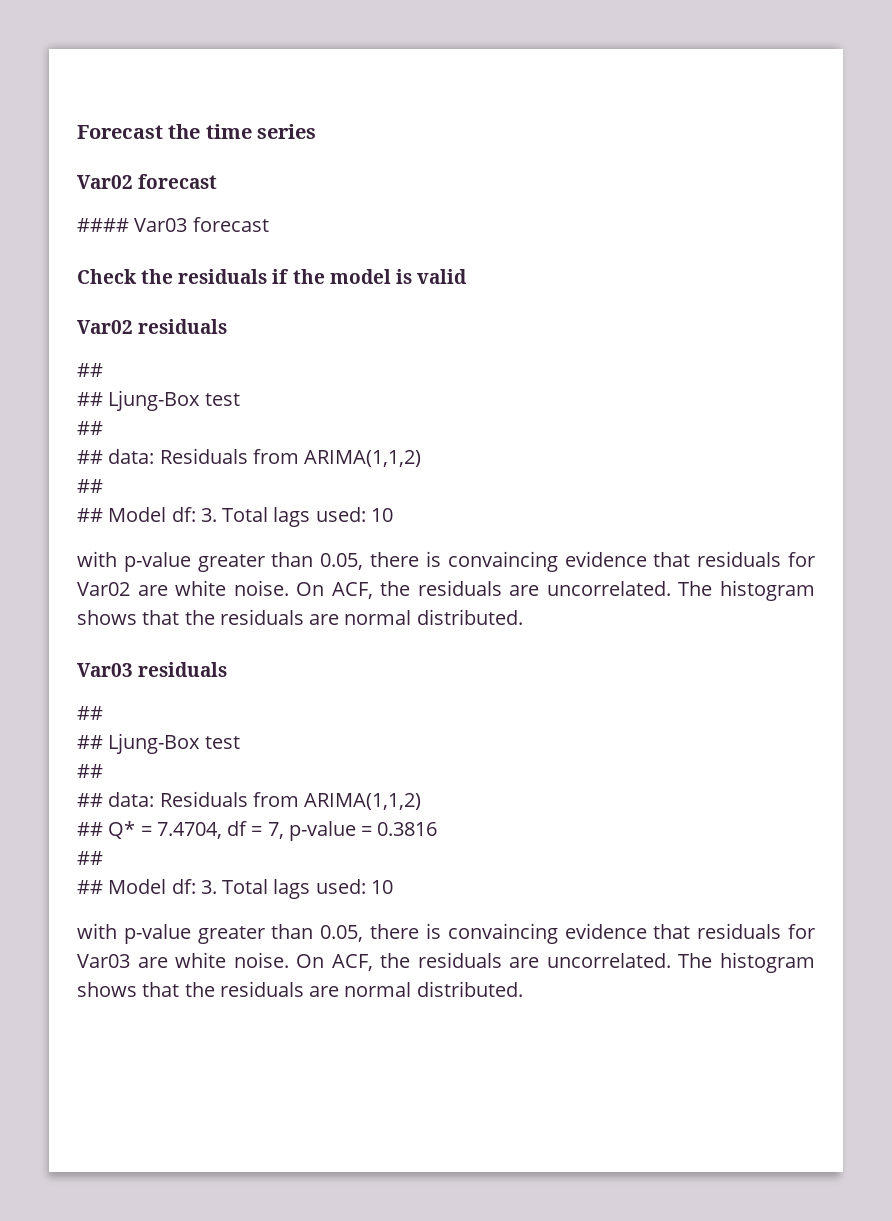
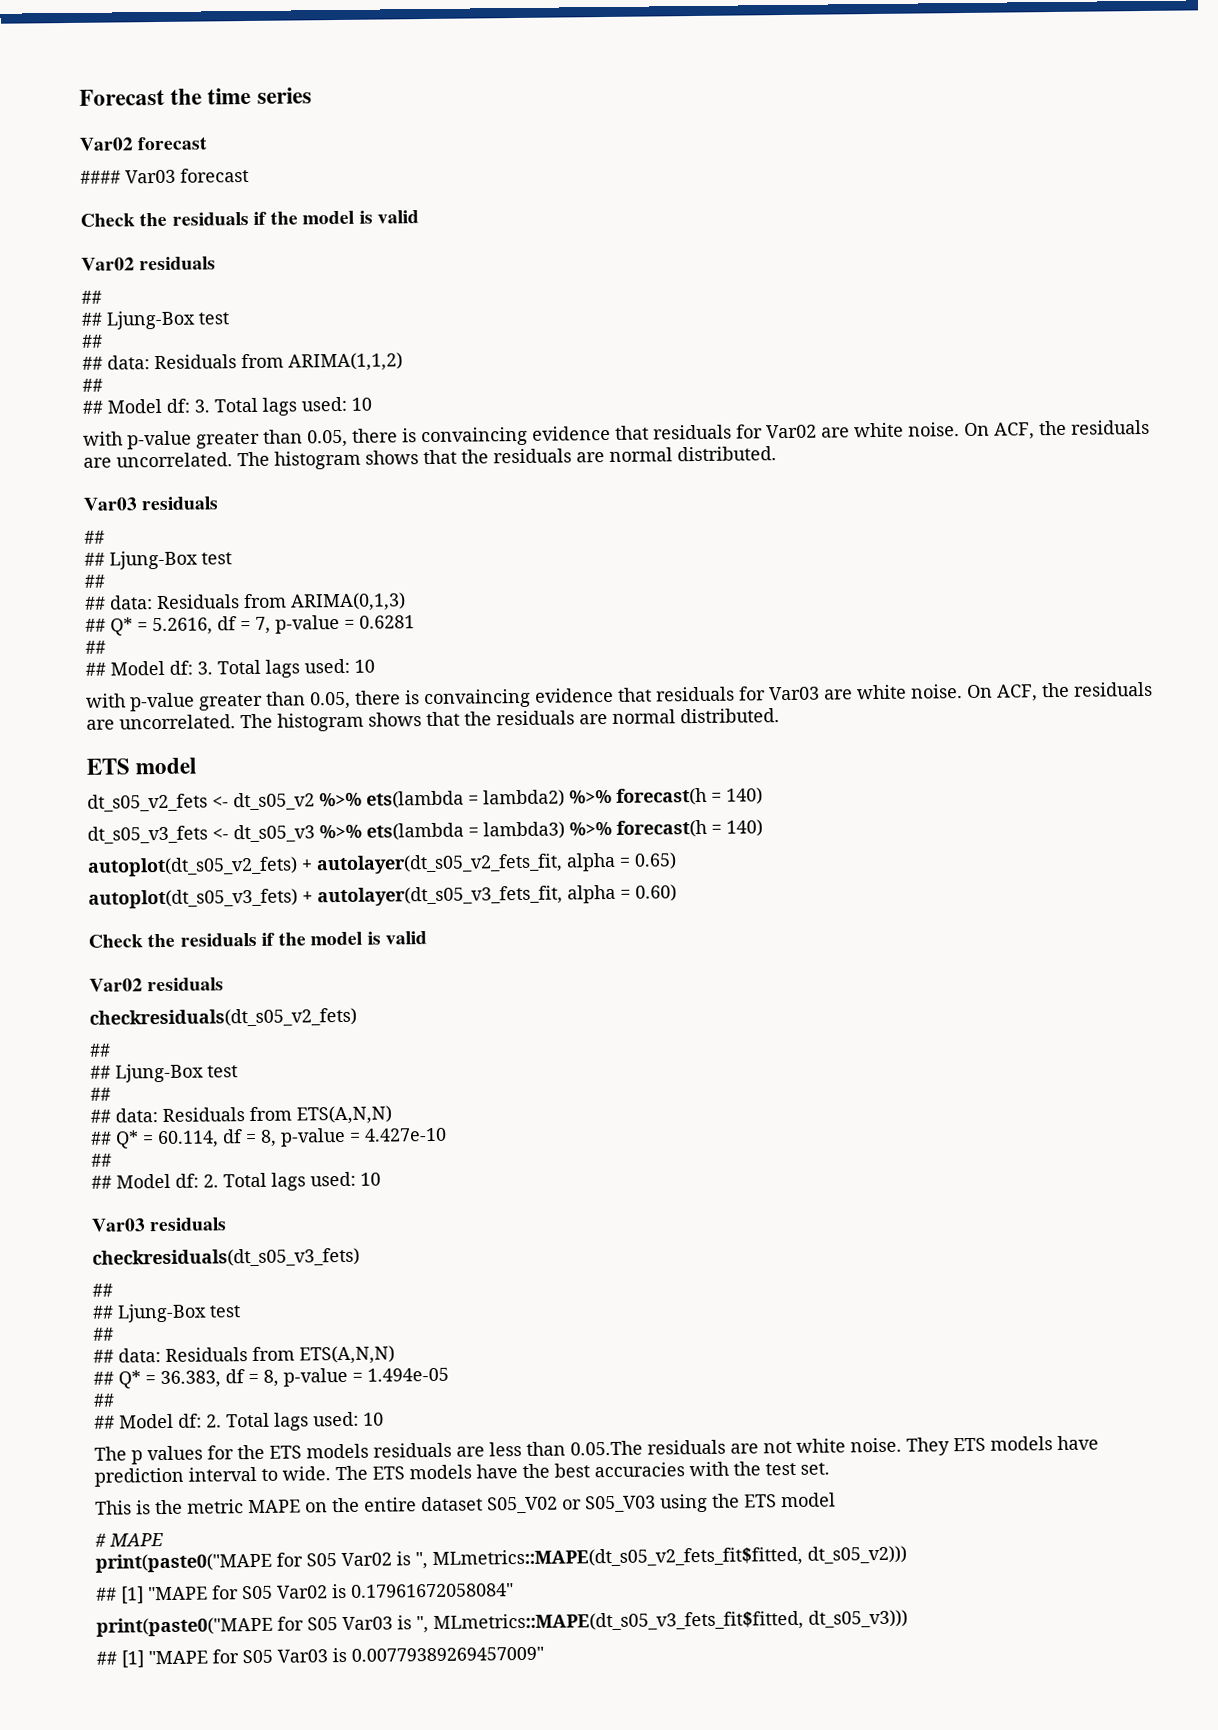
[304,793,422,810] [77,821,222,839] ARIMA(1,1,2) // ## Q* = 7.4704, -> [290,592,406,612] [85,617,213,636] ARIMA(0,1,3) // ## Q* = 5.2616,
[377,822,438,836] 0.3816 -> [359,615,415,629] 0.6281
(523, 989) none -> [86,757,197,775] [87,787,763,812] [87,819,763,844] [87,852,677,877] [88,884,677,909] [88,931,427,948] [89,977,225,992] [89,1007,357,1028] [89,1043,111,1057] [90,1063,238,1083] [90,1087,111,1101] [90,1105,392,1125] [90,1127,447,1149] [91,1153,112,1167] [91,1171,381,1191] [91,1217,228,1232] [92,1247,360,1268] [92,1283,113,1297] [92,1303,241,1323] [93,1327,114,1341] [93,1345,395,1365] [93,1367,449,1389] [93,1393,115,1407] [94,1411,384,1431] [94,1435,1099,1465] [94,1461,830,1487] [95,1492,836,1515] [95,1533,164,1547] [95,1545,907,1573] [96,1583,514,1604] [96,1609,908,1637] [96,1646,544,1668] // ETS model // dt_s05_v2_fets <- dt_s05_v2 %>% ets(lambda = lambda2) %>% forecast(h = 140) // dt_s05_v3_fets <- dt_s05_v3 %>% ets(lambda = lambda3) %>% forecast(h = 140) // autoplot(dt_s05_v2_fets) + autolayer(dt_s05_v2_fets_fit, alpha = 0.65) // autoplot(dt_s05_v3_fets) + autolayer(dt_s05_v3_fets_fit, alpha = 0.60) // Check the residuals if the model is valid // Var02 residuals // checkresiduals(dt_s05_v2_fets) // ## // ## Ljung-Box test // ## // ## data: Residuals from ETS(A,N,N) // ## Q* = 60.114, df = 8, p-value = 4.427e-10 // ## // ## Model df: 2. Total lags used: 10 // Var03 residuals // checkresiduals(dt_s05_v3_fets) // ## // ## Ljung-Box test // ## // ## data: Residuals from ETS(A,N,N) // ## Q* = 36.383, df = 8, p-value = 1.494e-05 // ## // ## Model df: 2. Total lags used: 10 // The p values for the ETS models residuals are less than 0.05.The residuals are not white noise. They ETS models have prediction interval to wide. The ETS models have the best accuracies with the test set. // This is the metric MAPE on the entire dataset S05_V02 or S05_V03 using the ETS model // # MAPE // print(paste0("MAPE for S05 Var02 is ", MLmetrics::MAPE(dt_s05_v2_fets_fit$fitted, dt_s05_v2))) // ## [1] "MAPE for S05 Var02 is 0.17961672058084" // print(paste0("MAPE for S05 Var03 is ", MLmetrics::MAPE(dt_s05_v3_fets_fit$fitted, dt_s05_v3))) // ## [1] "MAPE for S05 Var03 is 0.00779389269457009"

